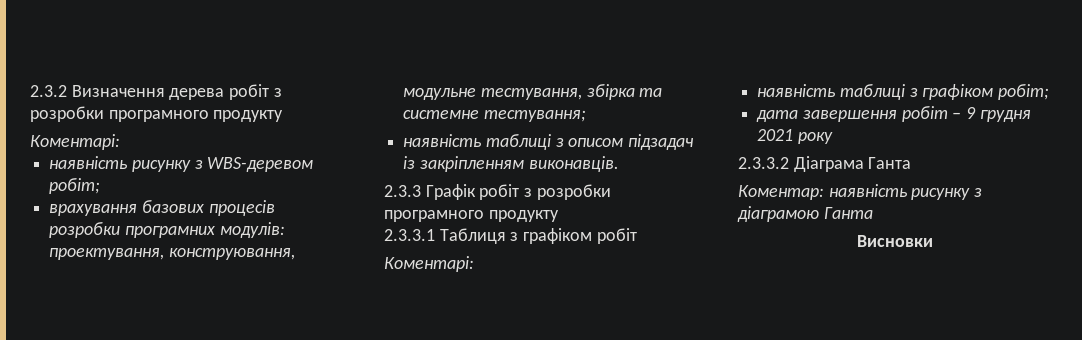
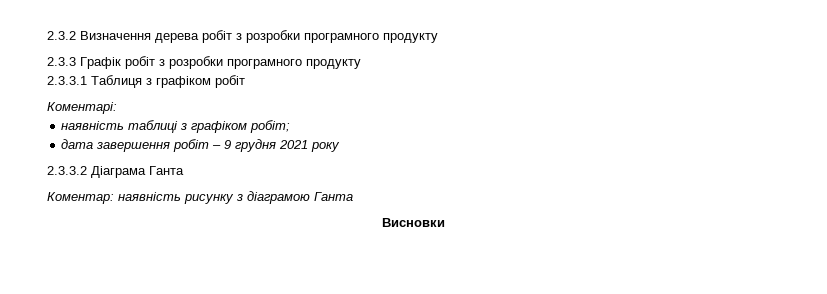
[30,134,120,150] [49,156,314,172] [49,178,101,194] [49,200,275,216] [49,222,285,238] [49,248,295,260] [403,84,663,100] [403,110,586,122] [403,134,695,150] [403,156,619,172] // Коментарі: // наявність рисунку з WBS-деревом робіт; // врахування базових процесів розробки програмних модулів: проектування, конструювання, модульне тестування, збірка та системне тестування; // наявність таблиці з описом підзадач із закріпленням виконавців. -> (438, 38) none

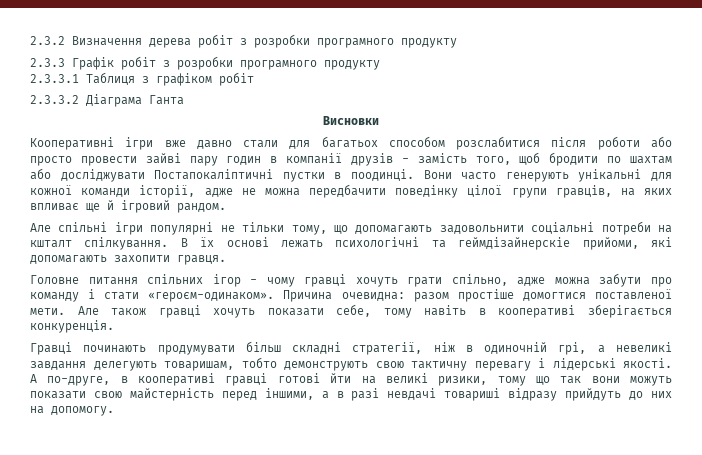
[47,102,117,114] [61,120,291,133] [61,139,341,152] [47,166,184,178] [47,191,353,204] [382,218,445,227] Коментарі: // наявність таблиці з графіком робіт; // дата завершення робіт – 9 грудня 2021 року // 2.3.3.2 Діаграма Ганта // Коментар: наявність рисунку з діаграмою Ганта // Висновки -> [30,94,184,107] [323,116,379,125] [30,136,672,150] [30,152,672,166] [30,168,673,182] [30,184,672,198] [30,200,226,213] [30,221,672,235] [30,237,672,250] [30,255,226,265] [30,273,673,287] [30,289,672,302] [30,304,672,318] [30,320,114,333] [30,341,672,355] [30,357,672,371] [30,373,672,386] [30,388,672,401] [30,406,114,416] 2.3.3.2 Діаграма Ганта // Висновки // Кооперативні ігри вже давно стали для багатьох способом розслабитися після роботи або просто провести зайві пару годин в компанії друзів - замість того, щоб бродити по шахтам або досліджувати Постапокаліптичні пустки в поодинці. Вони часто генерують унікальні для кожної команди історії, адже не можна передбачити поведінку цілої групи гравців, на яких впливає ще й ігровий рандом. // Але спільні ігри популярні не тільки тому, що допомагають задовольнити соціальні потреби на кшталт спілкування. В їх основі лежать психологічні та геймдізайнерскіе прийоми, які допомагають захопити гравця. // Головне питання спільних ігор - чому гравці хочуть грати спільно, адже можна забути про команду і стати «героєм-одинаком». Причина очевидна: разом простіше домогтися поставленої мети. Але також гравці хочуть показати себе, тому навіть в кооперативі зберігається конкуренція. // Гравці починають продумувати більш складні стратегії, ніж в одиночній грі, а невеликі завдання делегують товаришам, тобто демонструють свою тактичну перевагу і лідерські якості. А по-друге, в кооперативі гравці готові йти на великі ризики, тому що так вони можуть показати свою майстерність перед іншими, а в разі невдачі товариші відразу прийдуть до них на допомогу.

